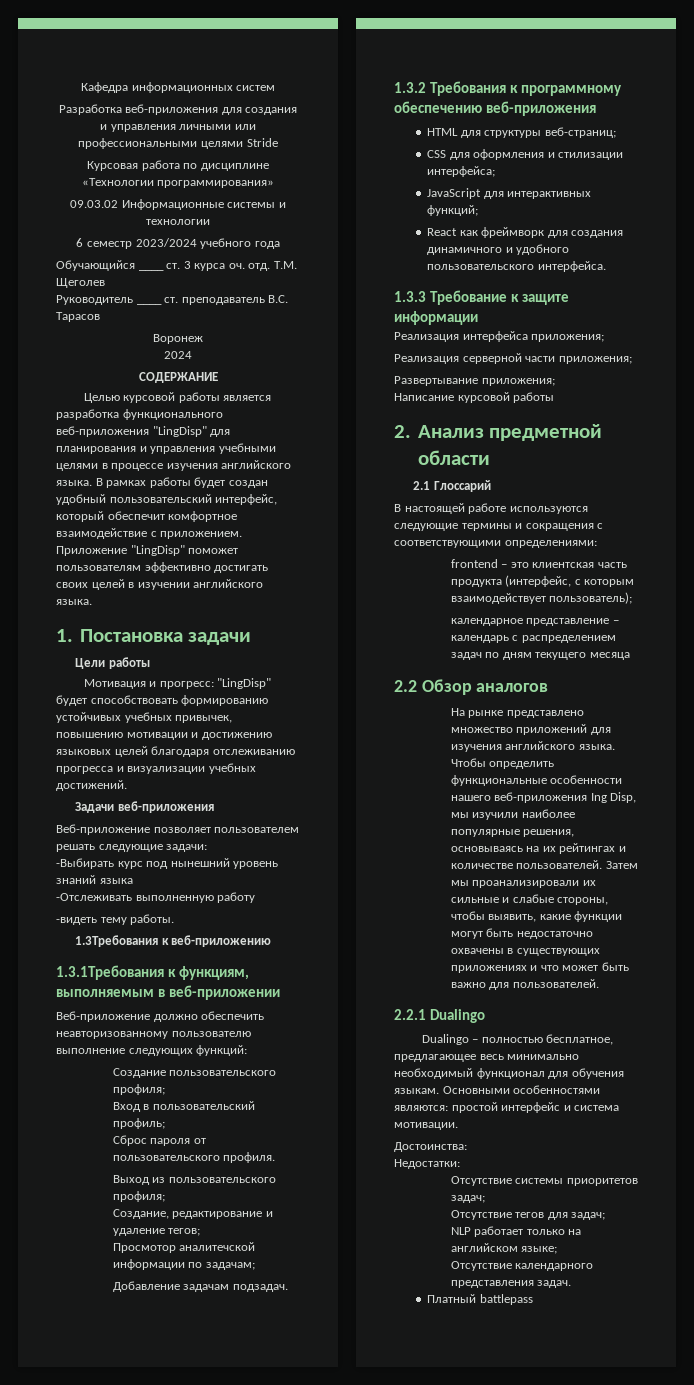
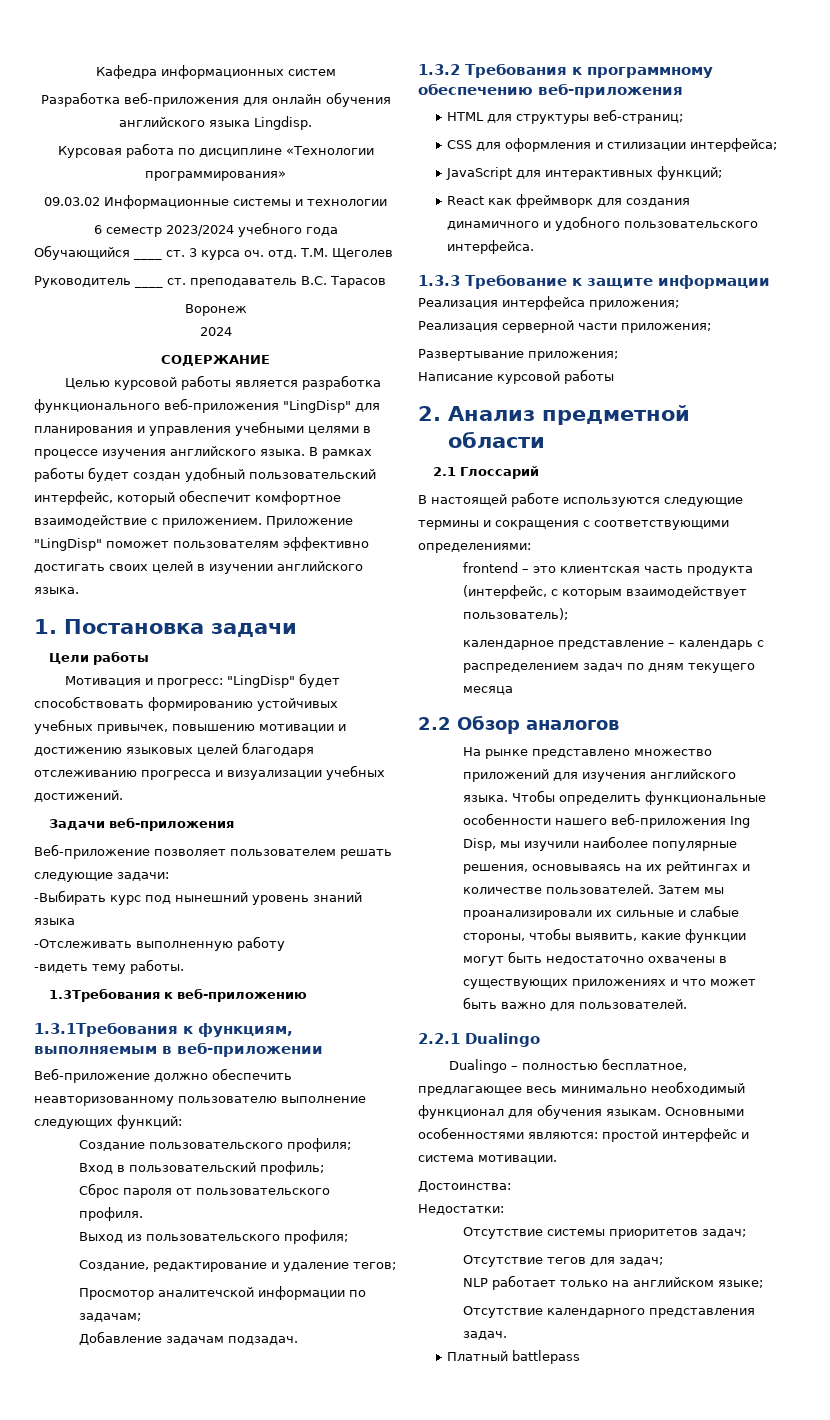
[245,107,298,115] [100,124,256,132] [78,138,278,149] создания и управления личными или профессиональными целями Stride -> [271,92,391,107] [119,116,312,130] онлайн обучения английского языка Lingdisp.

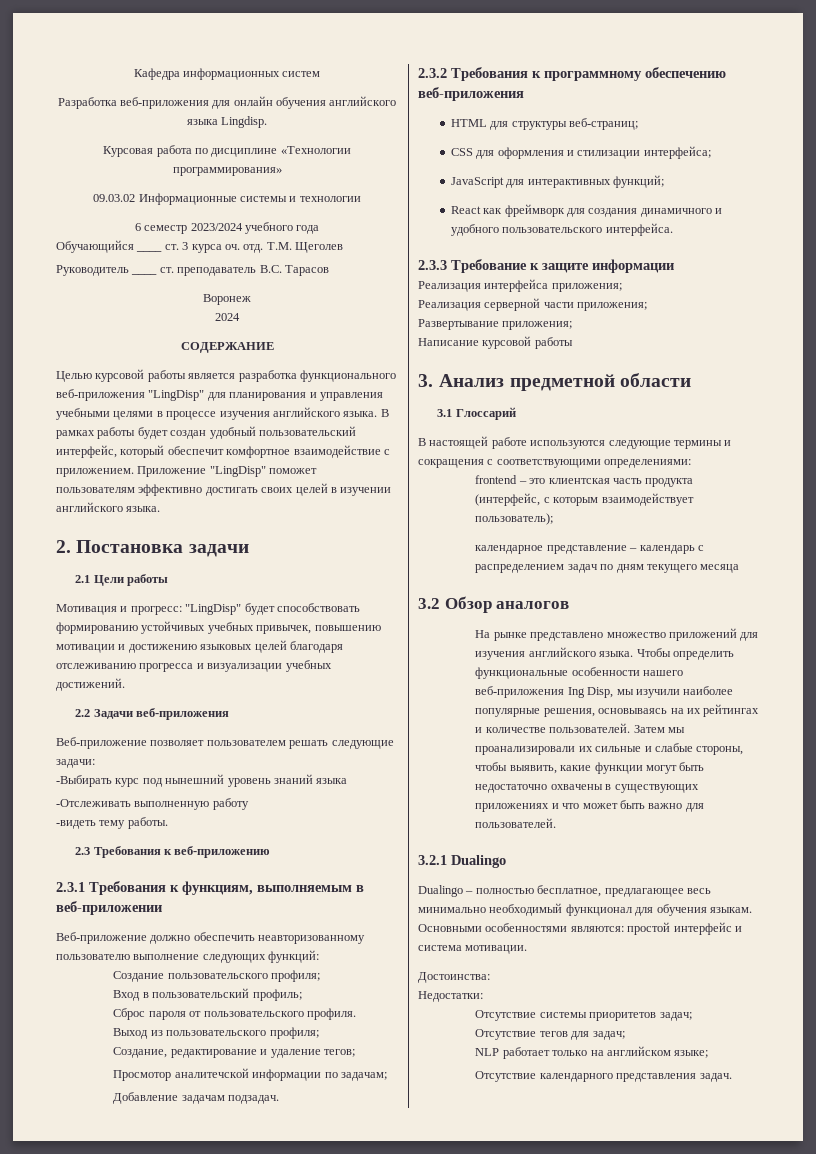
[34,619,57,634] 1. -> [56,540,71,553] 2.
(297, 630) none -> [75,575,91,583] 2.1
(123, 796) none -> [75,709,91,717] 2.2
[49,988,161,1002] 1.3Требования -> [75,846,161,858] 2.3 Требования
[34,1022,178,1037] 1.3.1Требования -> [56,881,166,895] 2.3.1 Требования
[418,64,460,75] 1.3.2 -> [418,68,447,78] 2.3.2
[418,275,460,286] 1.3.3 -> [418,260,447,270] 2.3.3
[418,406,441,421] 2. -> [418,374,433,387] 3.
[433,467,457,476] 2.1 -> [437,409,453,417] 3.1
[418,717,451,730] 2.2 -> [418,598,440,609] 3.2
[418,1033,460,1044] 2.2.1 -> [418,855,447,865] 3.2.1
[447,1350,581,1364] // Платный battlepass -> (732, 1077) none

